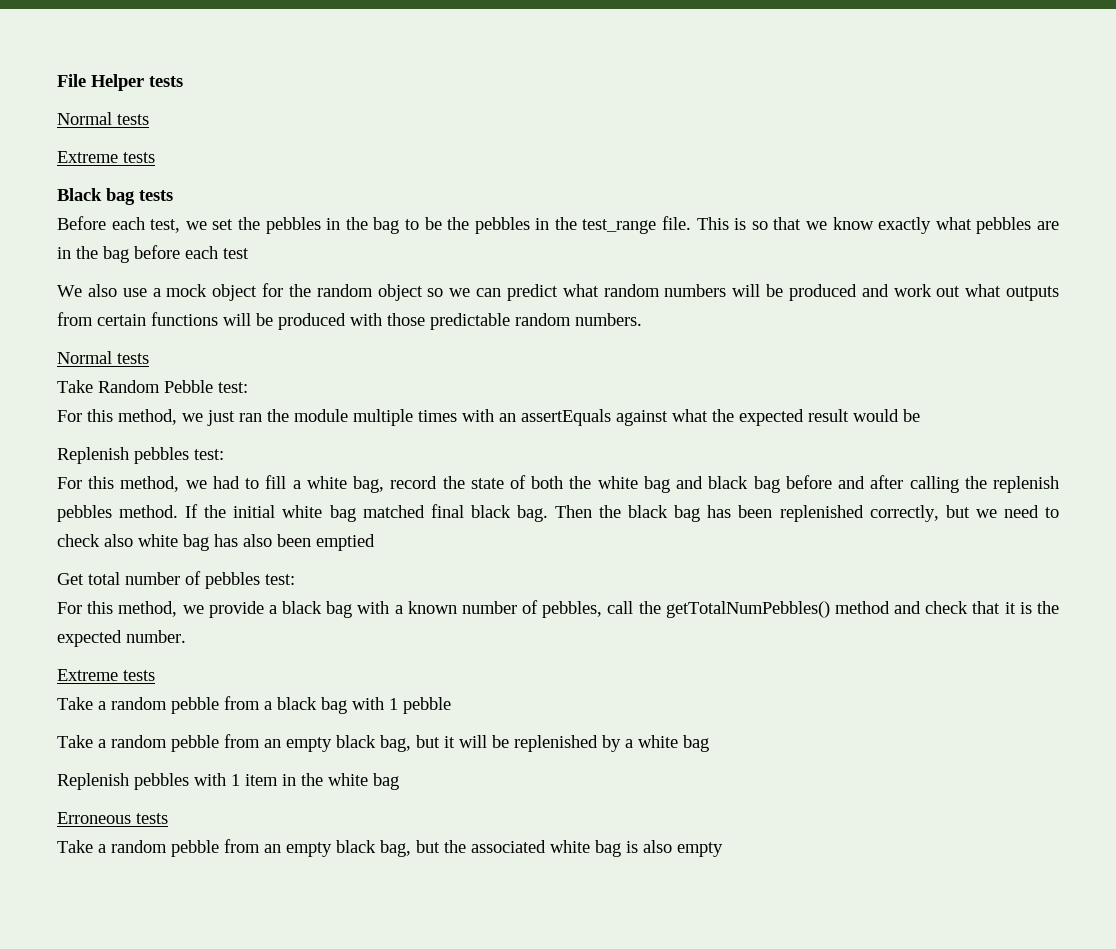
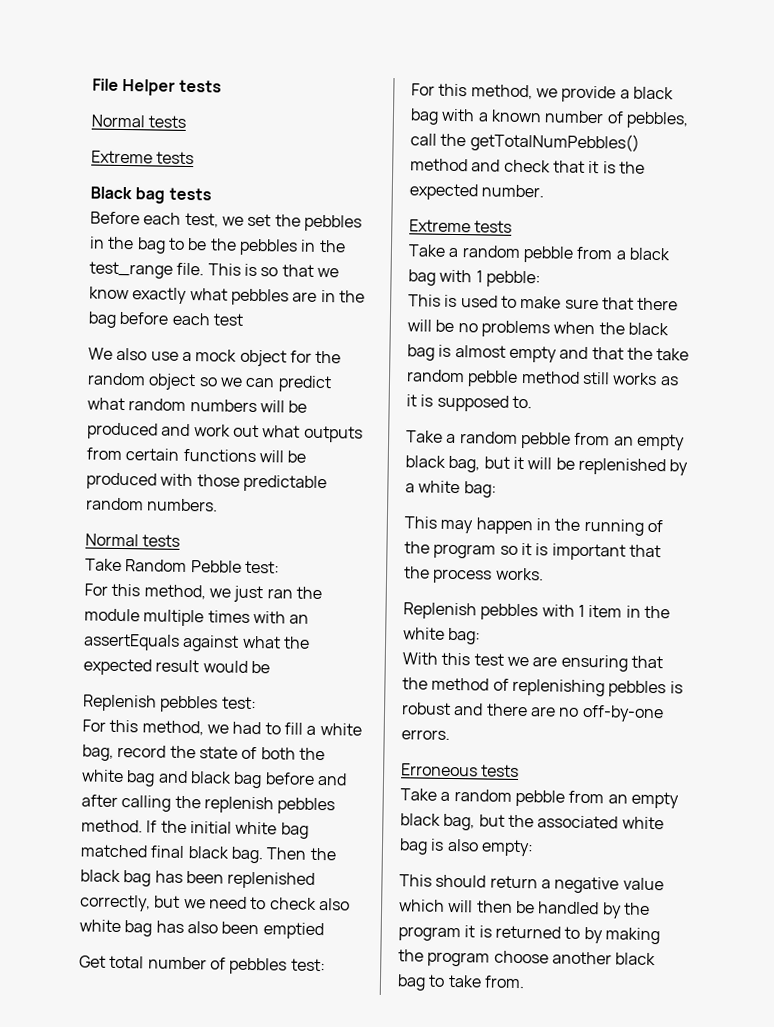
[403,697,451,714] pebble -> [485,270,541,288] [408,294,679,311] [407,319,669,338] [407,344,690,363] [406,369,679,387] [406,394,532,412] pebble: // This is used to make sure that there will be no problems when the black bag is almost empty and that the take random pebble method still works as it is supposed to.
[683,735,709,752] bag -> [463,481,497,498] [404,516,663,536] [404,541,661,561] [404,566,544,584] bag: // This may happen in the running of the program so it is important that the process works.
[373,773,399,790] bag -> [448,627,482,645] [402,652,663,672] [402,677,683,698] [401,702,664,723] [401,729,450,740] bag: // With this test we are ensuring that the method of replenishing pebbles is robust and there are no off-by-one errors.
[677,842,723,857] empty -> [480,839,534,857] [399,874,664,894] [399,899,650,919] [398,925,660,945] [398,949,657,967] [397,974,525,991] empty: // This should return a negative value which will then be handled by the program it is returned to by making the program choose another black bag to take from.

